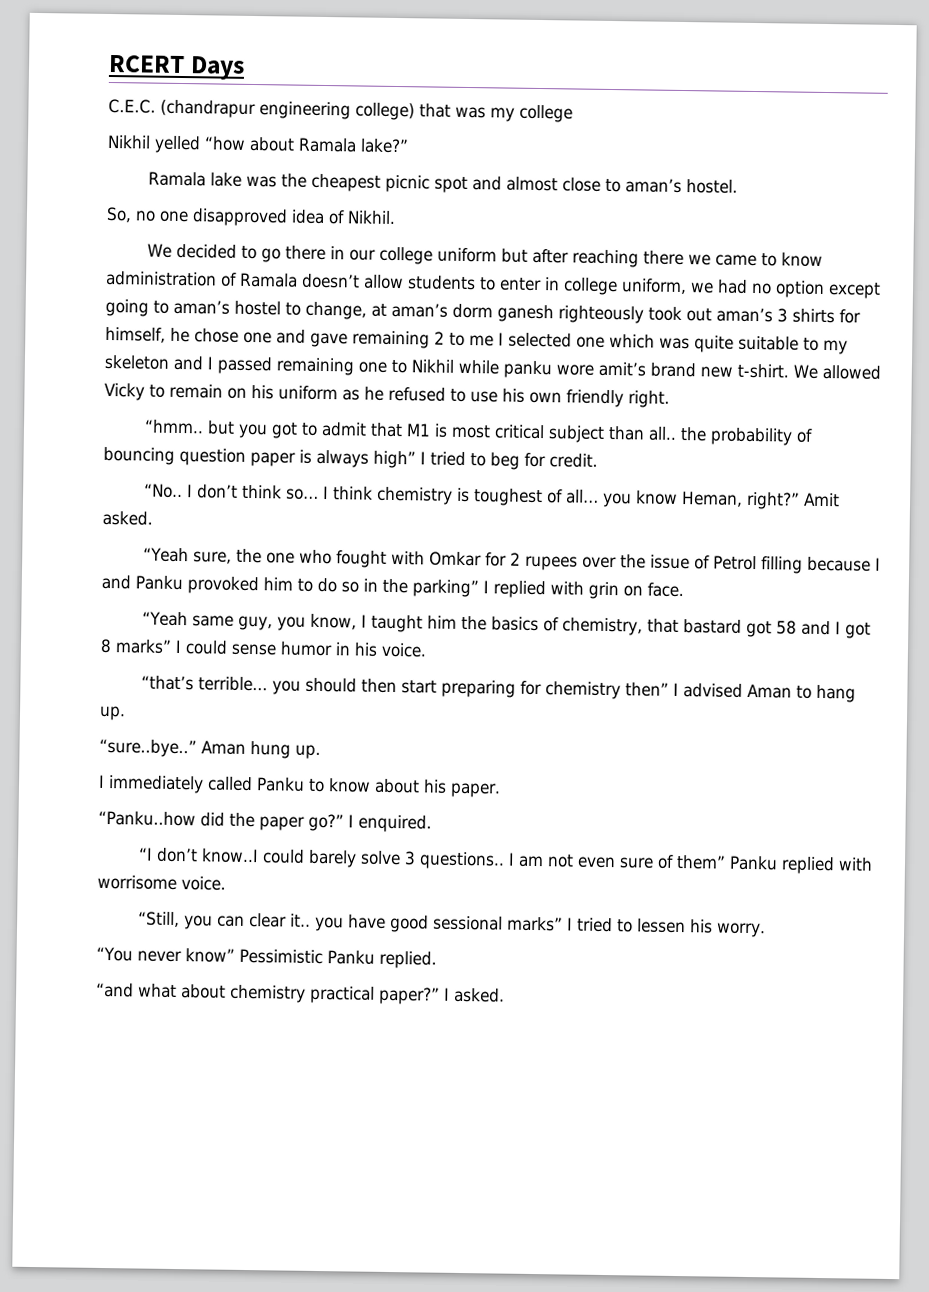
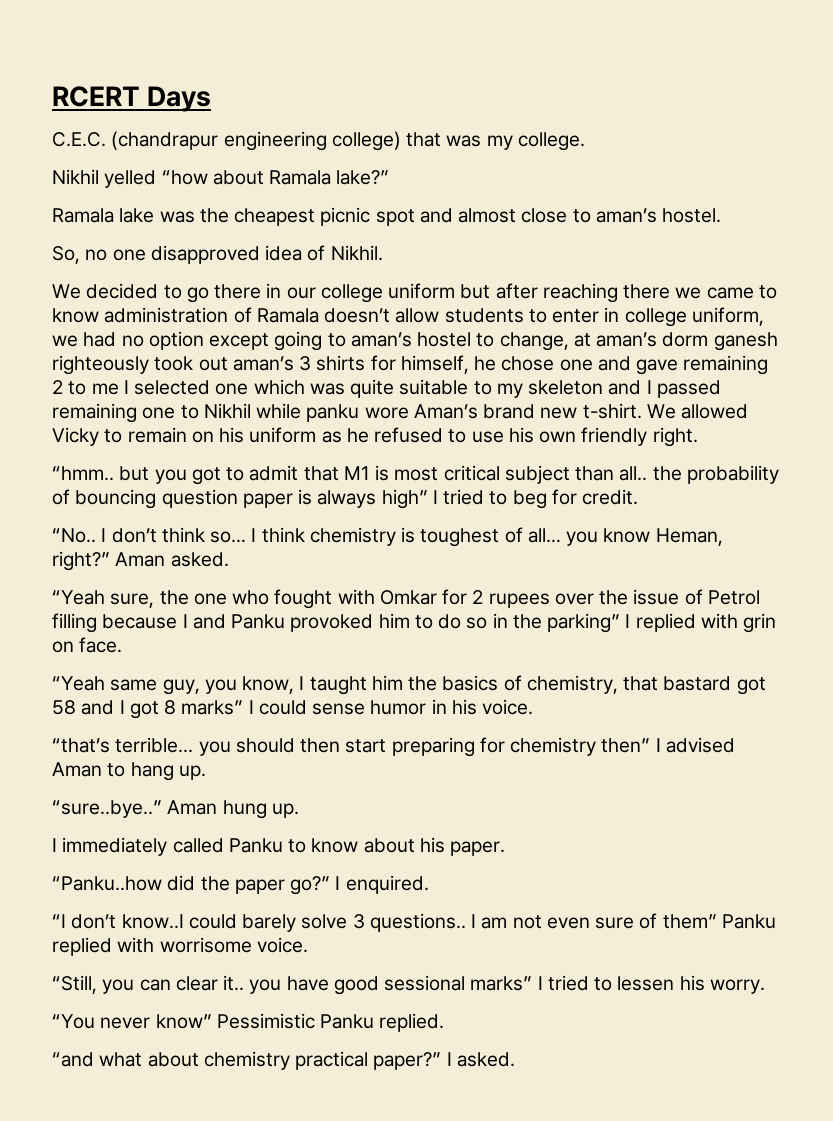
[519,104,573,123] college -> [517,132,585,151] college.
[598,361,646,377] amit’s -> [413,404,478,419] Aman’s
[803,492,841,507] Amit -> [115,552,166,567] Aman

